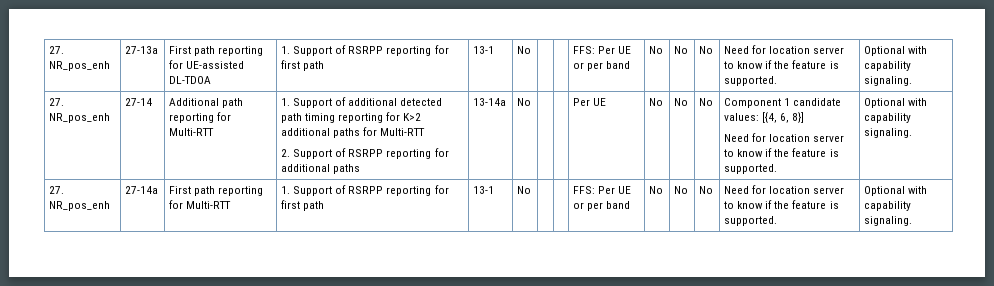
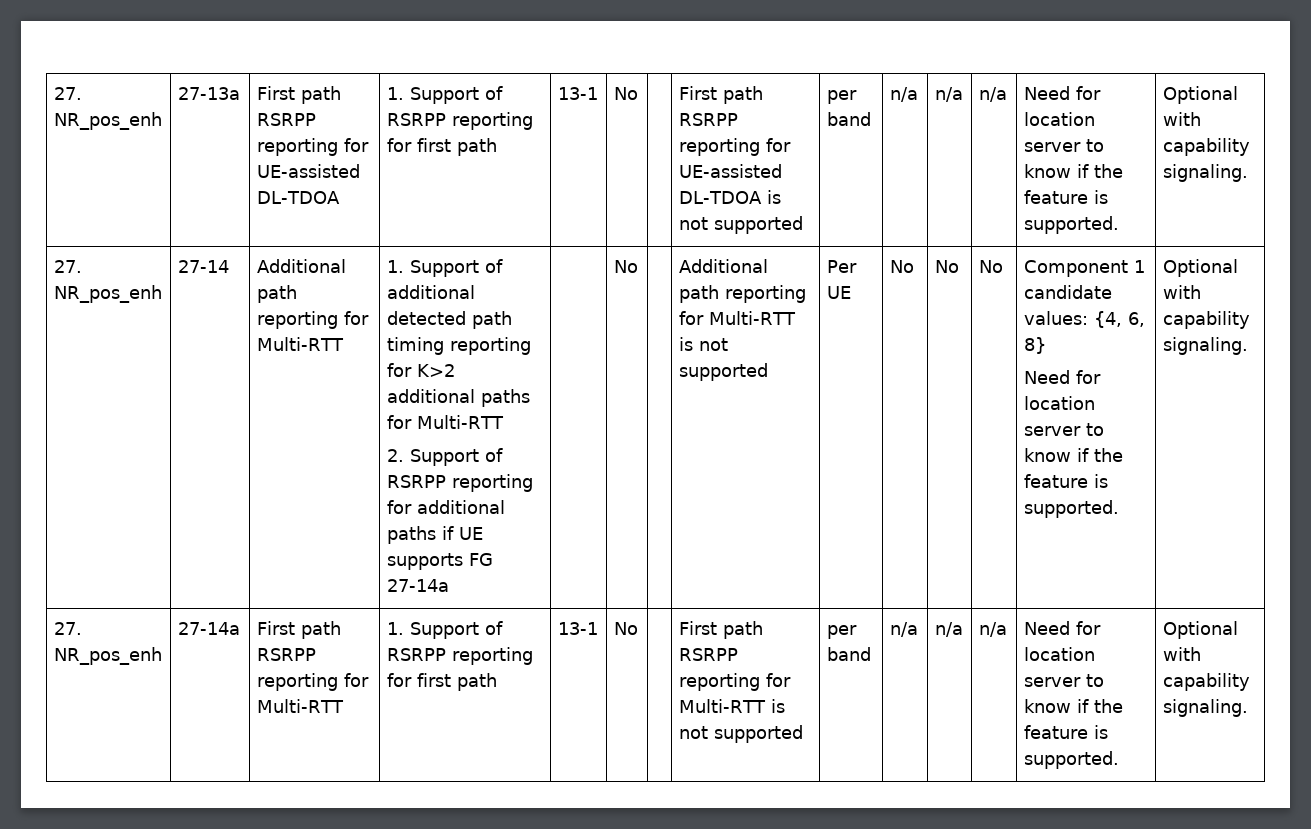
(216, 51) none -> [256,113,316,126] RSRPP
[572,46,632,54] [572,61,631,71] [648,46,663,54] [673,46,688,54] [698,46,713,54] | FFS: Per UE or per band | No | No | No -> [678,86,763,104] [678,113,738,126] [678,138,791,156] [678,164,782,178] [678,190,781,204] [678,216,803,234] [826,90,857,104] [826,112,871,126] [889,87,918,102] [934,87,963,102] [978,87,1007,102] First path RSRPP reporting for UE-assisted DL-TDOA is not supported | per band | n/a | n/a | n/a
[472,98,506,106] [516,98,531,106] | 13-14a | No | | -> [441,526,483,540] [386,553,493,570] [386,579,449,592] [613,260,638,273] [678,259,768,273] [678,285,806,303] [678,311,796,325] [678,337,728,351] [678,363,768,381] if UE supports FG 27-14a | | No | | Additional path reporting for Multi-RTT is not supported
[762,112,805,123] [{4, 6, 8}] -> [1093,311,1145,328] [1023,337,1046,354] {4, 6, 8}
(216, 191) none -> [256,648,316,661] RSRPP
[572,186,632,194] [572,201,631,211] [648,186,663,194] [673,186,688,194] [698,186,713,194] | FFS: Per UE or per band | No | No | No -> [678,621,763,639] [678,648,738,661] [678,673,791,691] [678,699,785,713] [678,725,803,743] [826,625,857,639] [826,647,871,661] [889,622,918,637] [934,622,963,637] [978,622,1007,637] First path RSRPP reporting for Multi-RTT is not supported | per band | n/a | n/a | n/a

